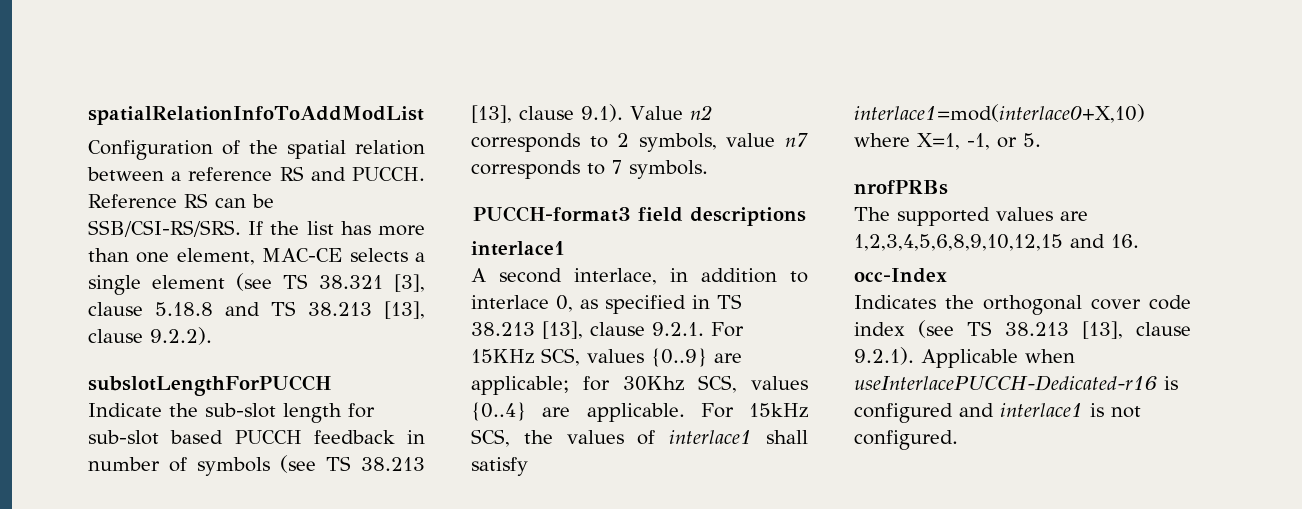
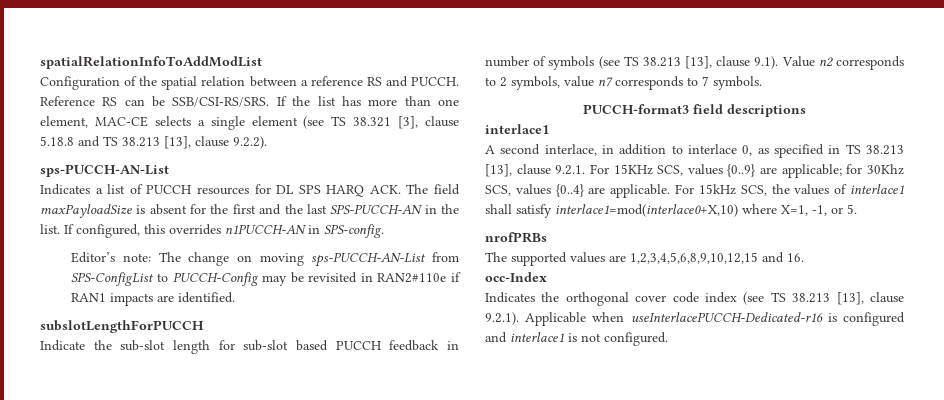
(212, 336) none -> [40,164,169,177] [40,184,460,197] [40,204,460,218] [40,224,384,238] [71,252,459,267] [71,272,461,286] [71,292,236,306] // sps-PUCCH-AN-List // Indicates a list of PUCCH resources for DL SPS HARQ ACK. The field maxPayloadSize is absent for the first and the last SPS-PUCCH-AN in the list. If configured, this overrides n1PUCCH-AN in SPS-config. // Editor’s note: The change on moving sps-PUCCH-AN-List from SPS-ConfigList to PUCCH-Config may be revisited in RAN2#110e if RAN1 impacts are identified.

